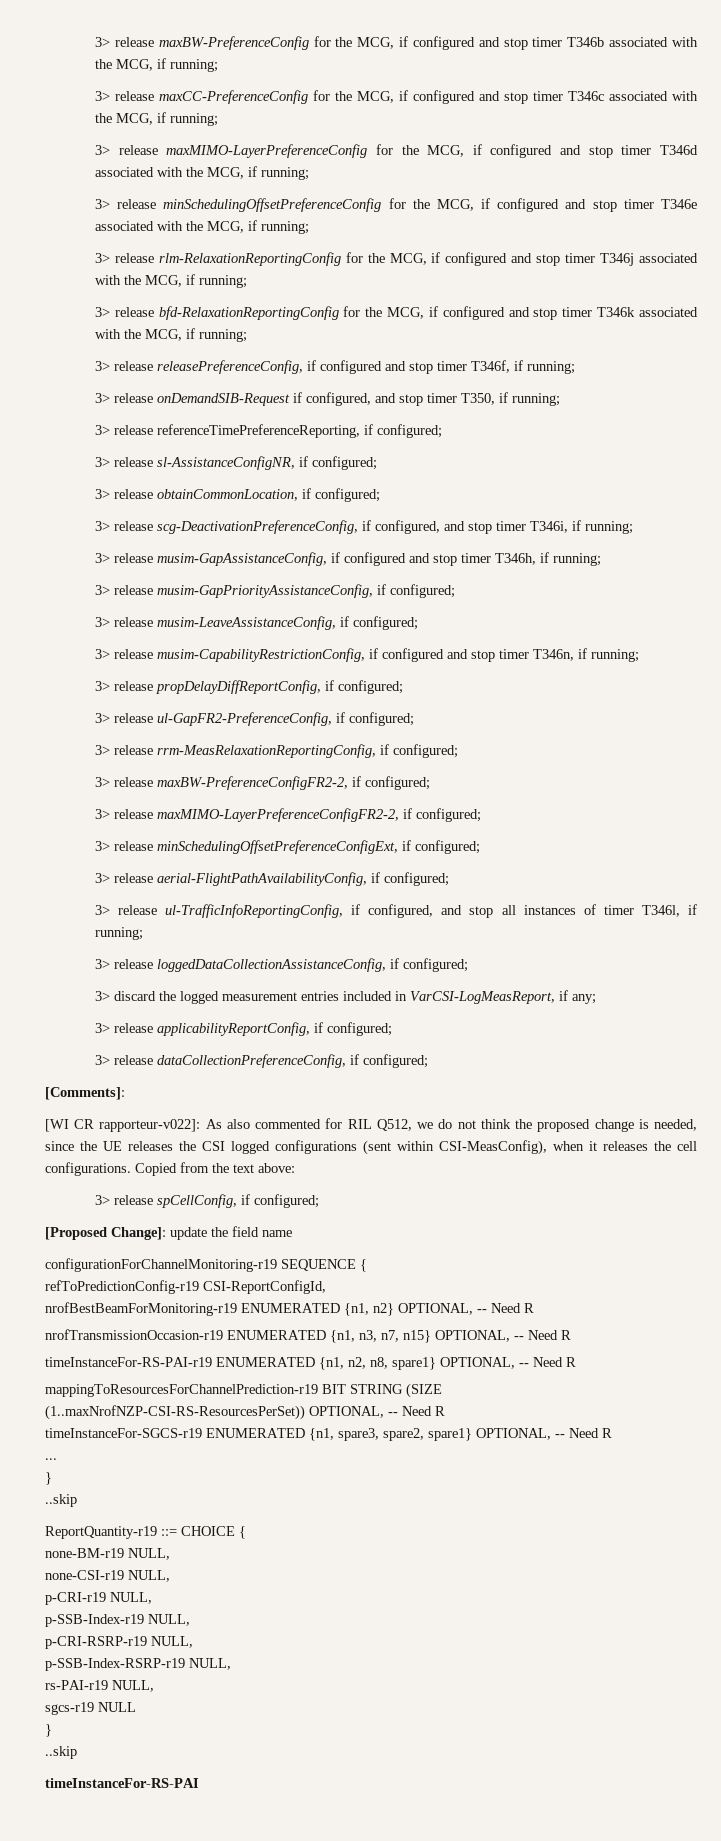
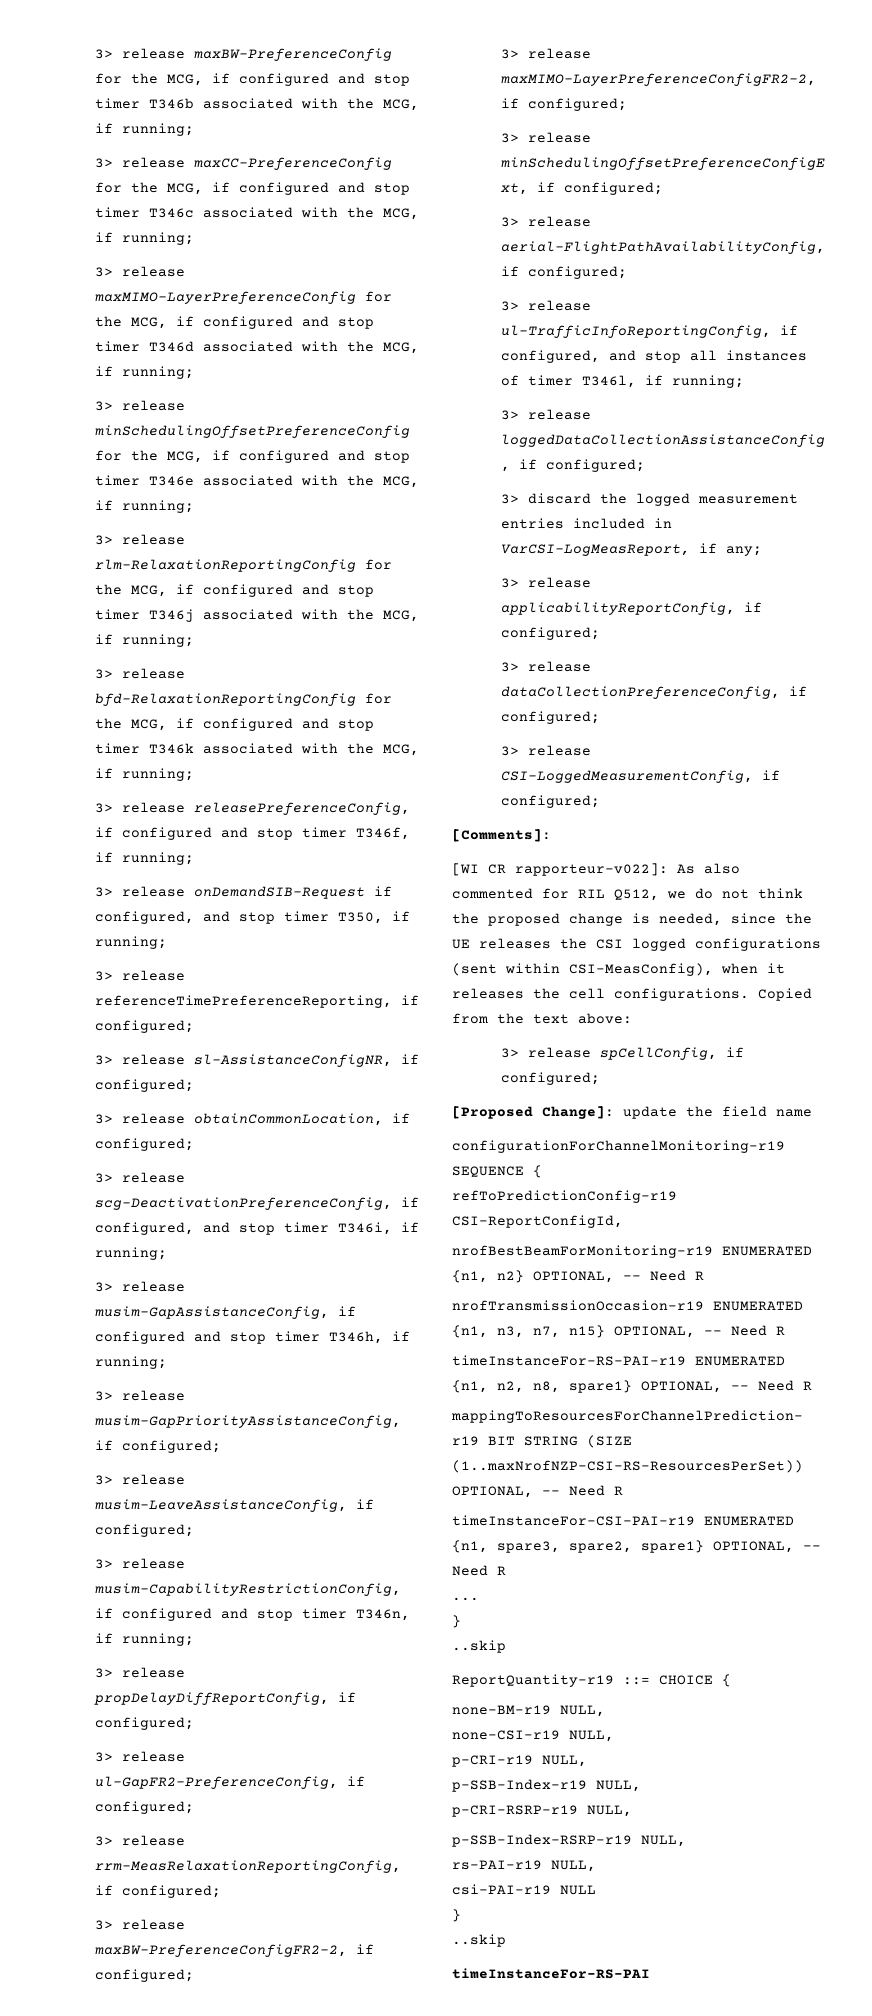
(428, 1061) none -> [501,745,592,756] [501,770,781,783] [501,795,601,808] // 3> release CSI-LoggedMeasurementConfig, if configured;
[45,1428,202,1438] timeInstanceFor-SGCS-r19 -> [452,1515,695,1526] timeInstanceFor-CSI-PAI-r19
[45,1702,94,1715] sgcs-r19 -> [452,1884,551,1895] csi-PAI-r19

